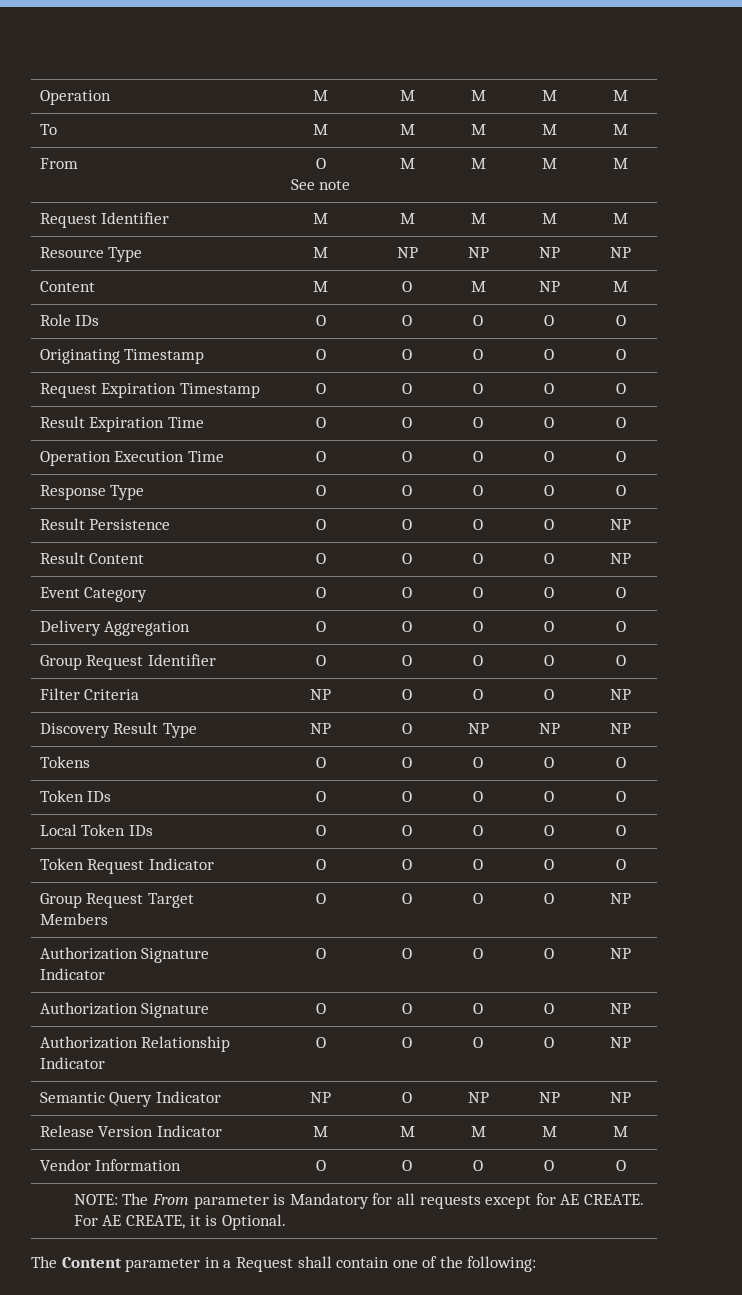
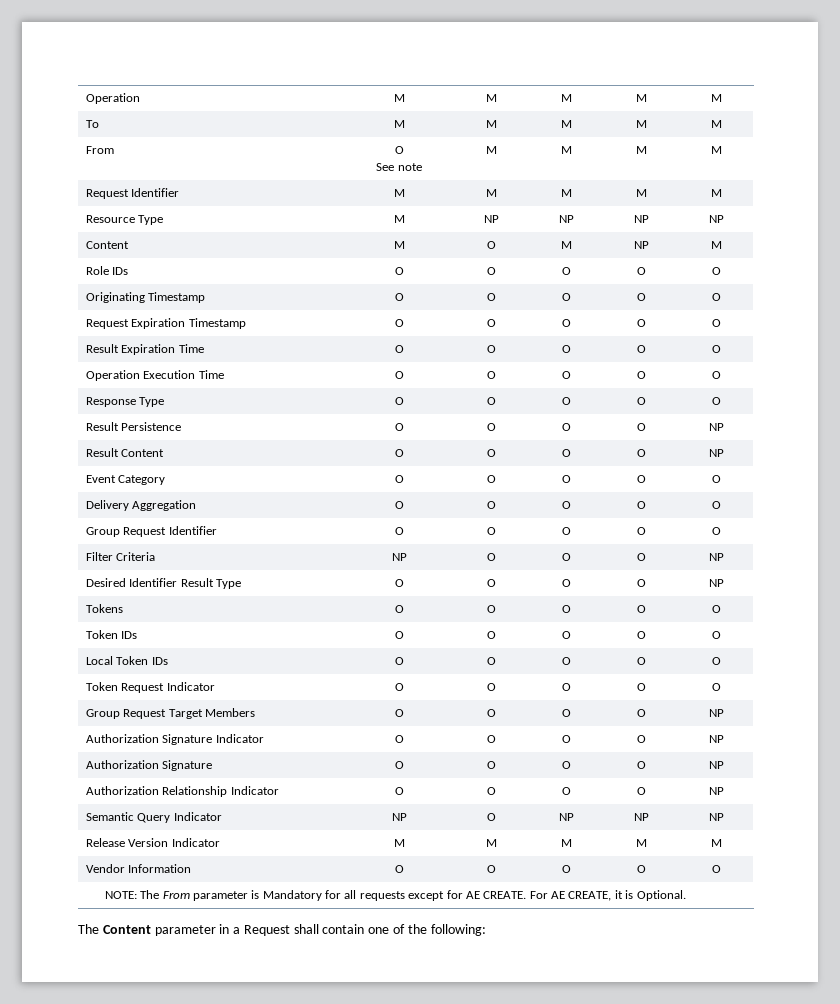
[39,723,110,738] Discovery -> [85,578,178,587] Desired Identifier
[310,723,331,734] [402,723,412,734] [467,723,489,734] [538,723,560,734] NP | O | NP | NP -> [394,579,404,587] [486,579,496,587] [561,579,571,587] [636,579,646,587] O | O | O | O

